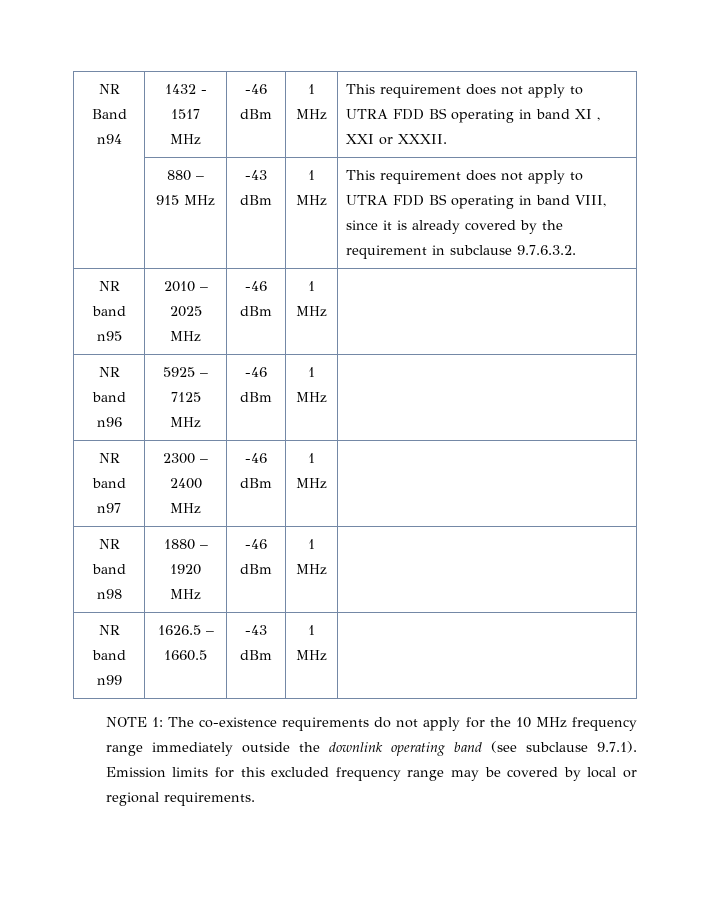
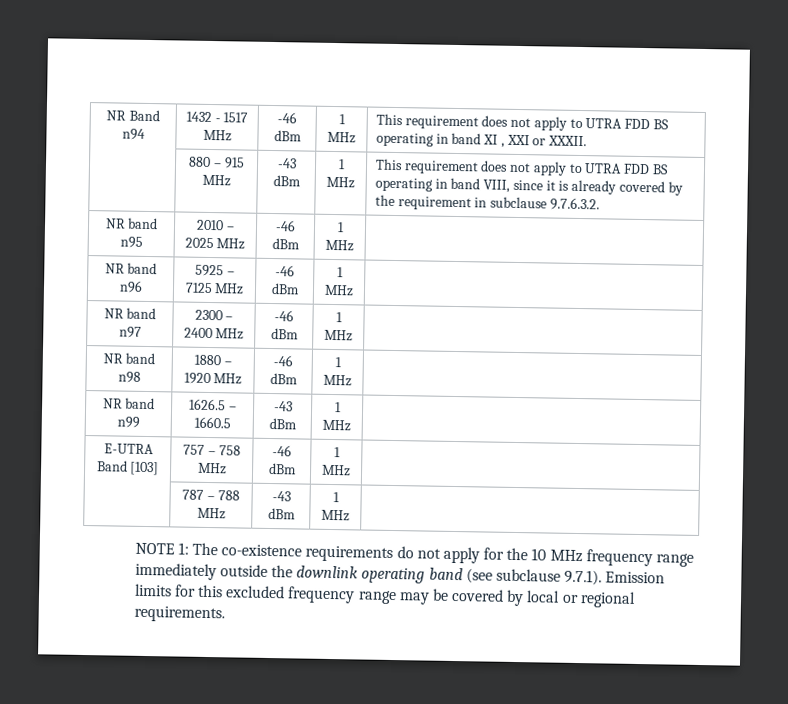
(327, 655) none -> [103,443,154,455] [96,460,160,476] [183,444,241,456] [196,462,227,475] [272,445,292,457] [268,462,297,475] [333,447,341,458] [321,464,351,477] [182,489,240,501] [196,507,226,520] [271,491,291,502] [267,507,296,520] [332,492,340,503] [321,509,350,522] // E-UTRA Band [103] | 757 – 758 MHz | -46 dBm | 1 MHz | // | 787 – 788 MHz | -43 dBm | 1 MHz |

